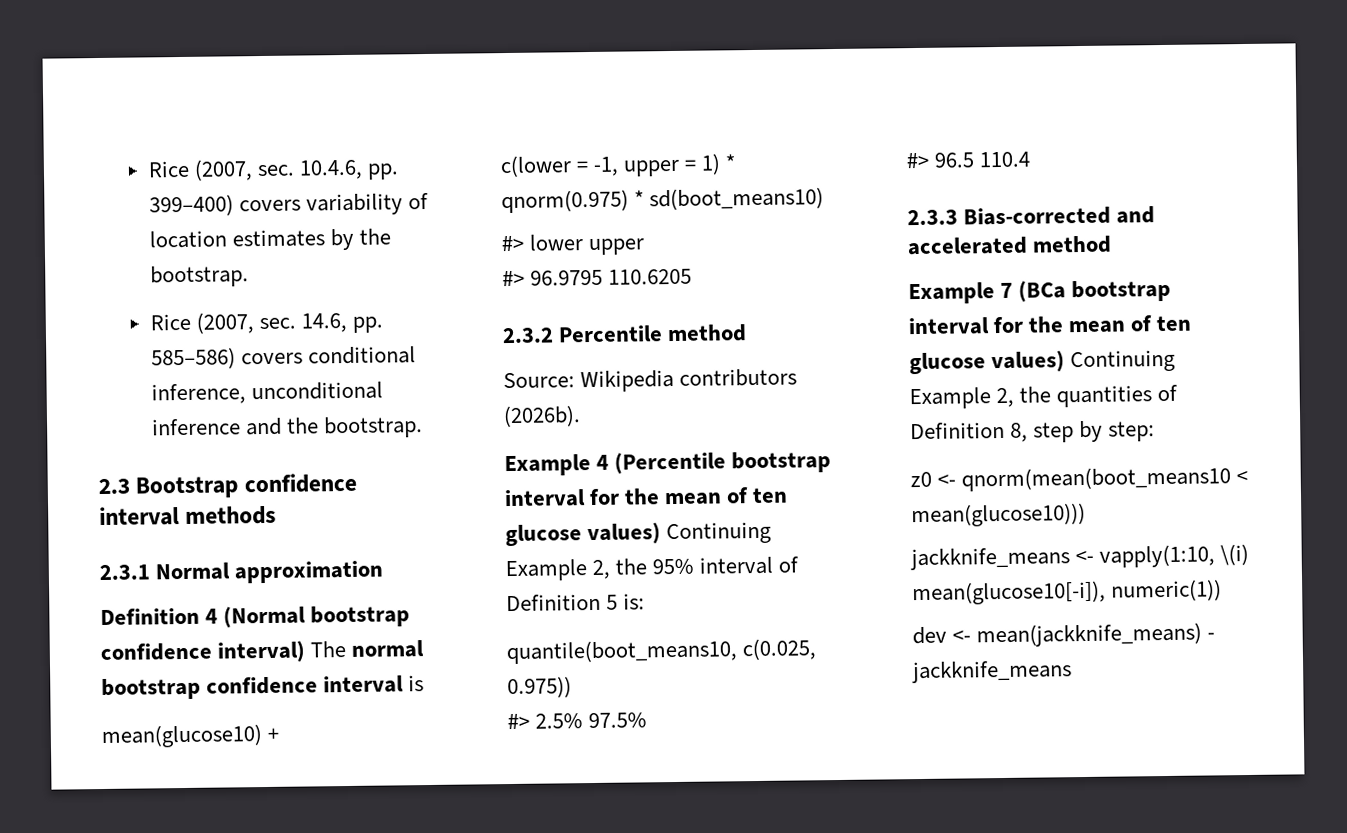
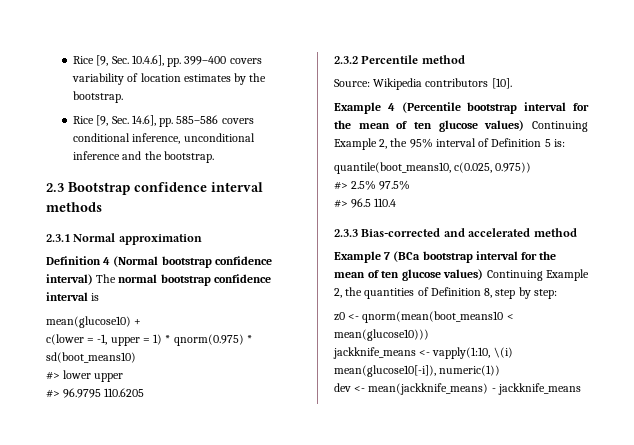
[147,159,400,181] [148,194,234,217] Rice (2007, sec. 10.4.6, pp. 399–400) -> [73,55,227,67] Rice [9, Sec. 10.4.6], pp. 399–400
[195,312,384,334] [150,347,236,370] (2007, sec. 14.6, pp. 585–586) -> [96,115,219,127] [9, Sec. 14.6], pp. 585–586
[503,405,581,428] (2026b). -> [491,78,512,89] [10].

